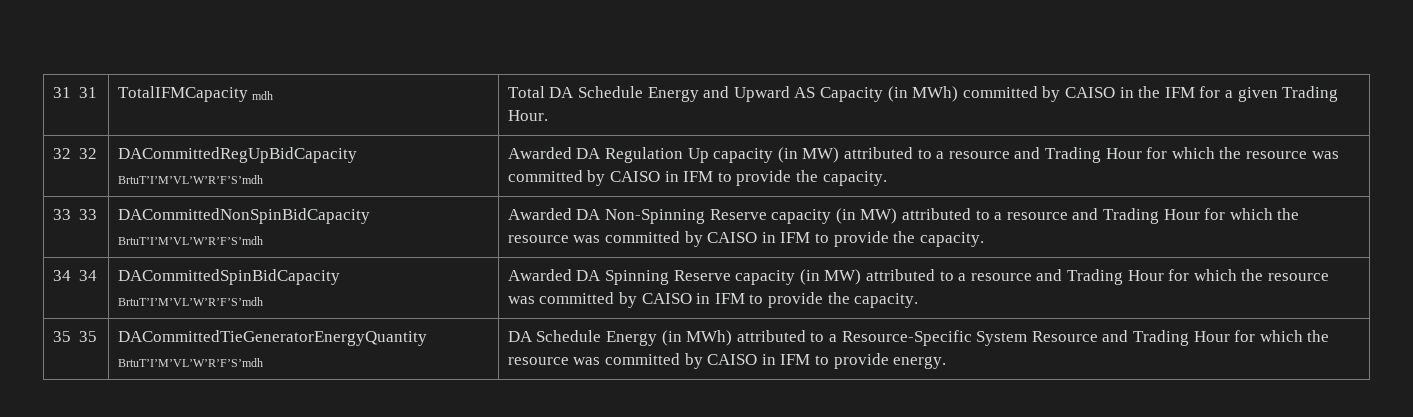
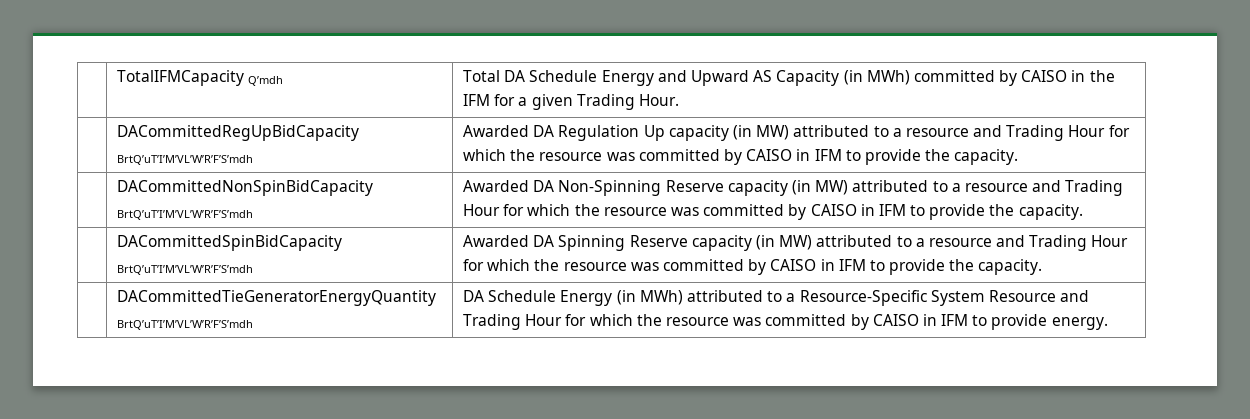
[52,87,98,98] 31 31 -> (117, 78) none
[252,91,274,100] mdh -> [248,76,284,86] Q’mdh
[52,148,98,159] 32 32 -> (679, 100) none
[117,175,263,184] BrtuT’I’M’VL’W’R’F’S’mdh -> [117,155,254,165] BrtQ’uT’I’M’VL’W’R’F’S’mdh
[52,209,98,220] 33 33 -> (1019, 157) none
[117,236,263,245] BrtuT’I’M’VL’W’R’F’S’mdh -> [117,210,254,220] BrtQ’uT’I’M’VL’W’R’F’S’mdh
[52,270,98,281] 34 34 -> (1083, 212) none
[117,297,263,306] BrtuT’I’M’VL’W’R’F’S’mdh -> [117,265,254,275] BrtQ’uT’I’M’VL’W’R’F’S’mdh
[52,331,98,342] 35 35 -> (1043, 267) none
[117,358,263,367] BrtuT’I’M’VL’W’R’F’S’mdh -> [117,320,254,330] BrtQ’uT’I’M’VL’W’R’F’S’mdh

